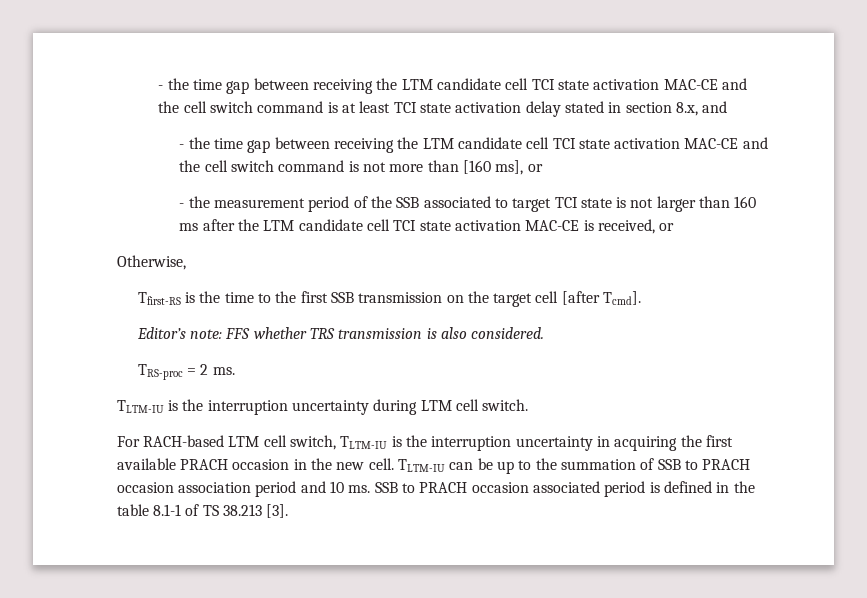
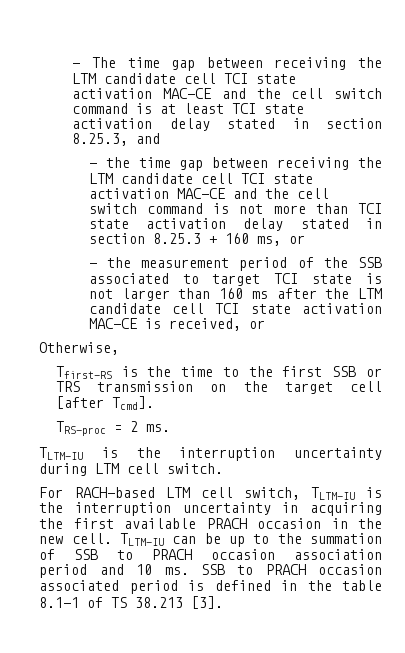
[158,78,189,90] - the -> [72,57,116,68] - The
[675,102,698,116] 8.x, -> [72,133,129,146] 8.25.3,
[462,160,524,175] [160 ms], -> [358,203,382,214] [88,218,382,231] [88,233,281,246] TCI state activation delay stated in section 8.25.3 + 160 ms,
(354, 297) none -> [366,368,383,377] [55,381,80,392] or TRS
[136,327,545,339] // Editor’s note: FFS whether TRS transmission is also considered. -> (154, 403) none

